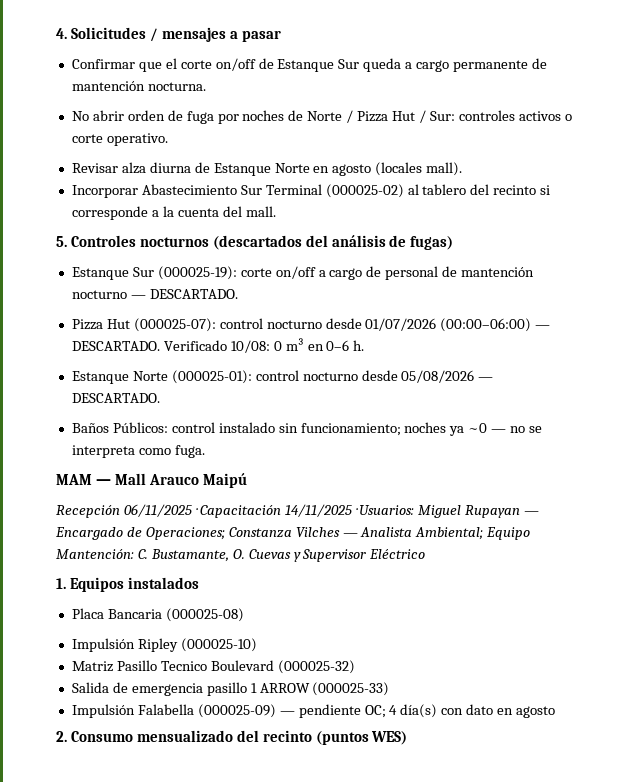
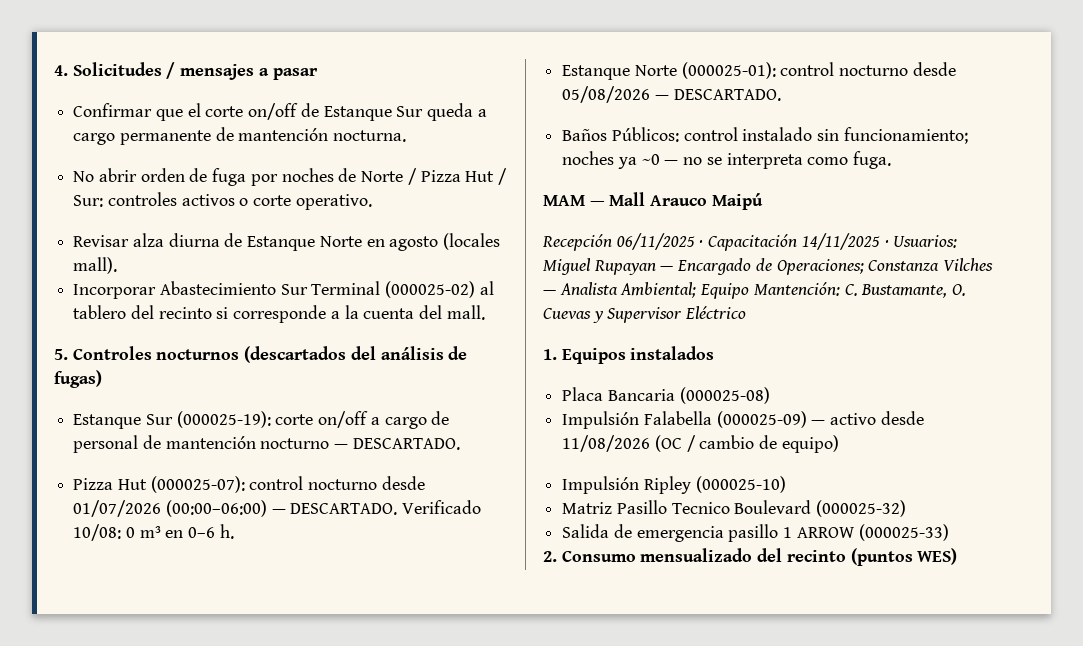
(244, 615) none -> [562,411,924,429] [562,435,839,453] // Impulsión Falabella (000025-09) — activo desde 11/08/2026 (OC / cambio de equipo)
[71,704,556,718] // Impulsión Falabella (000025-09) — pendiente OC; 4 día(s) con dato en agosto -> (949, 532) none

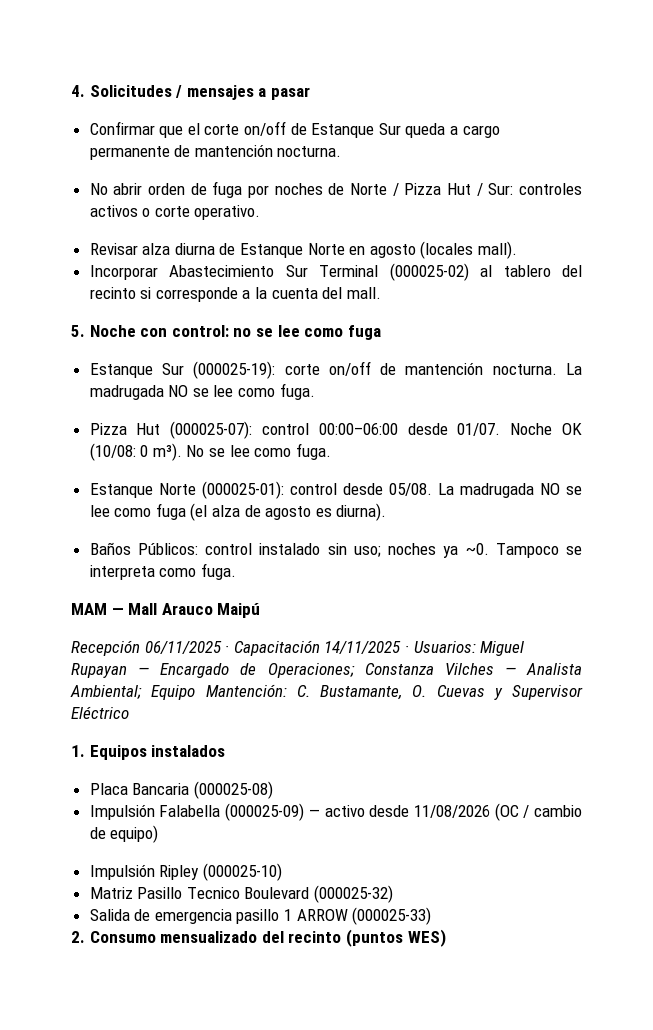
[72,346,468,363] [54,370,102,388] Controles nocturnos (descartados del análisis de fugas) -> [89,325,381,340] Noche con control: no se lee como fuga
[370,411,450,429] [73,435,460,453] [73,476,425,493] [73,500,482,517] [73,524,234,541] [562,62,956,80] [562,86,781,103] a cargo de personal de mantención nocturno — DESCARTADO. // Pizza Hut (000025-07): control nocturno desde 01/07/2026 (00:00–06:00) — DESCARTADO. Verificado 10/08: 0 m³ en 0–6 h. // Estanque Norte (000025-01): control nocturno desde 05/08/2026 — DESCARTADO. -> [380,362,582,375] [89,383,315,400] [89,421,582,439] [89,443,331,461] [89,481,583,499] [89,503,387,521] de mantención nocturna. La madrugada NO se lee como fuga. // Pizza Hut (000025-07): control 00:00–06:00 desde 01/07. Noche OK (10/08: 0 m³). No se lee como fuga. // Estanque Norte (000025-01): control desde 05/08. La madrugada NO se lee como fuga (el alza de agosto es diurna).
[843,127,968,144] funcionamiento; -> [353,546,381,557] uso;
[641,154,703,165] ~0 — no -> [465,543,559,558] ~0. Tampoco

